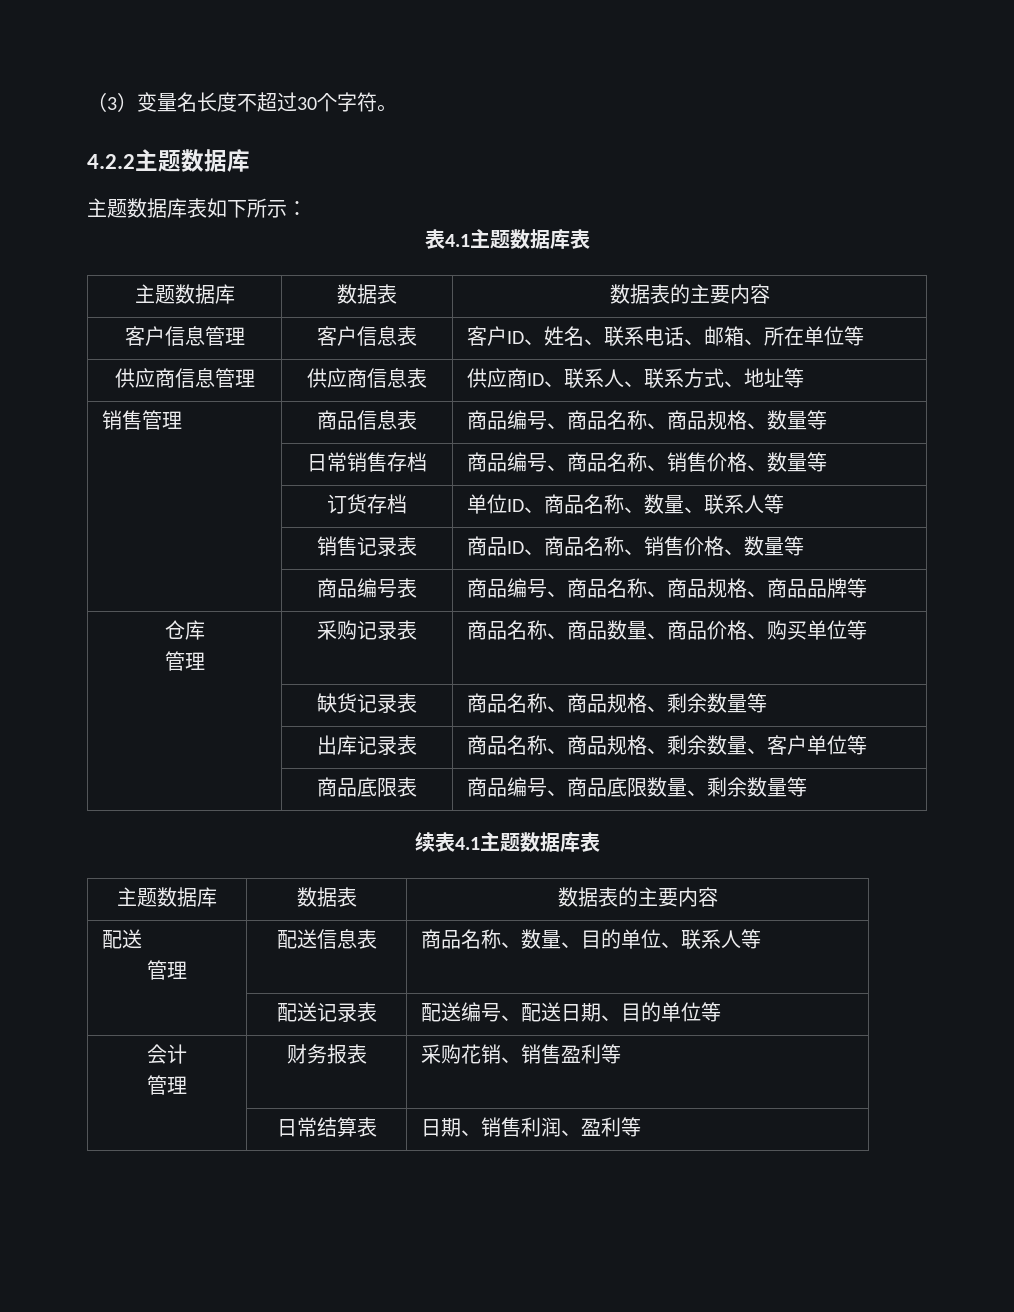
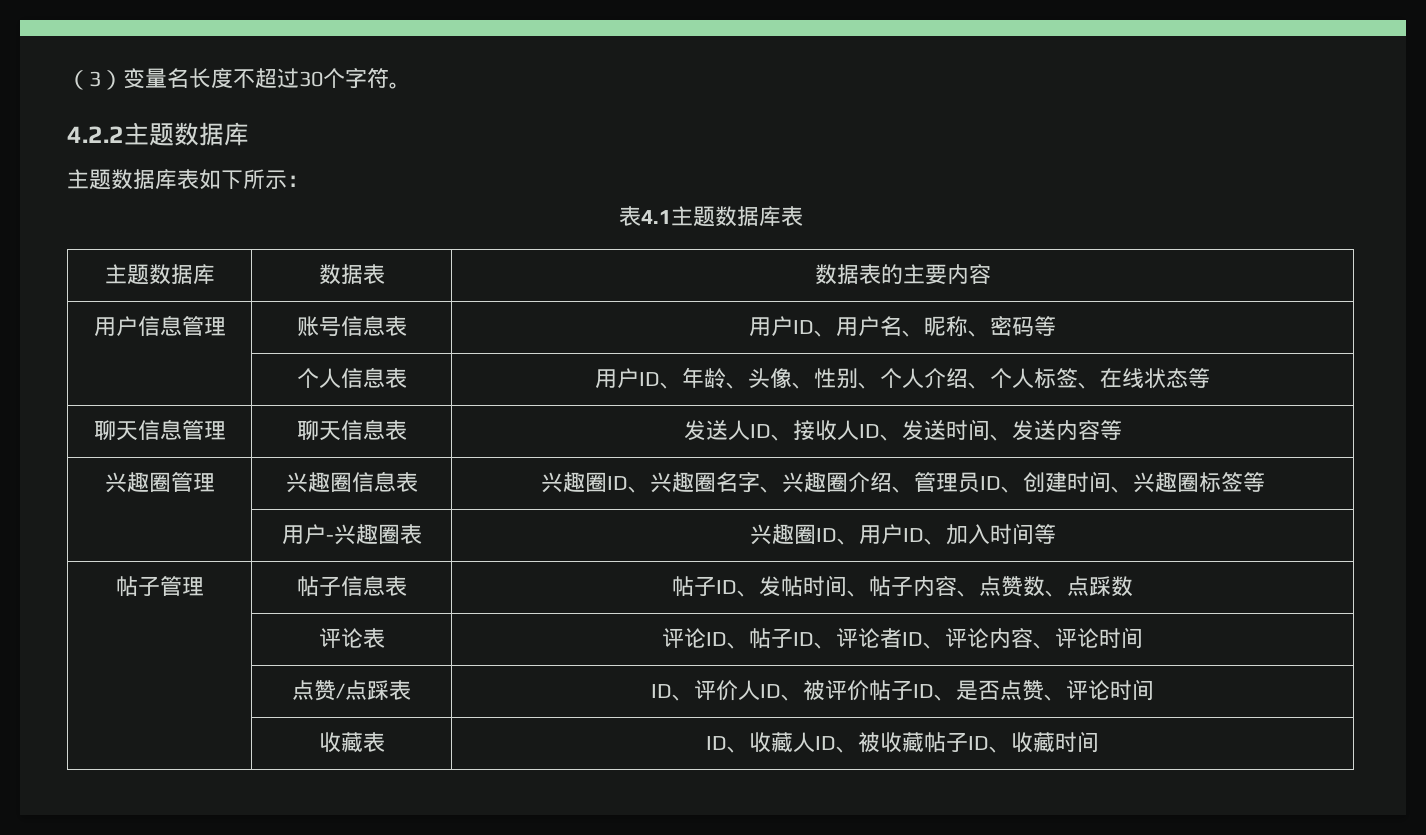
[124,326,145,346] 客 -> [93,317,116,336] 用
[317,326,417,346] [467,326,865,347] [114,368,255,388] [307,368,427,388] [467,368,805,389] [102,410,183,430] [317,410,417,430] [467,410,828,430] [307,452,427,472] [467,452,828,472] [327,494,407,514] [467,494,785,515] [317,536,417,556] [467,536,805,556] [317,578,417,598] [467,578,868,598] [164,620,205,640] [164,651,205,671] [317,620,417,640] [467,620,868,640] [317,693,417,713] [467,693,768,713] [317,735,417,755] [467,735,868,755] [317,777,417,797] [467,777,808,797] [414,832,600,852] [117,887,217,907] [296,887,357,907] [557,887,718,907] [102,929,143,949] [147,960,187,980] [276,929,377,949] [421,929,762,950] [276,1002,377,1022] [421,1002,722,1022] [147,1044,187,1064] [147,1075,187,1095] [286,1044,367,1064] [421,1044,622,1064] [276,1117,377,1137] [421,1117,642,1137] 客户信息表 | 客户ID、姓名、联系电话、邮箱、所在单位等 // 供应商信息管理 | 供应商信息表 | 供应商ID、联系人、联系方式、地址等 // 销售管理 | 商品信息表 | 商品编号、商品名称、商品规格、数量等 // | 日常销售存档 | 商品编号、商品名称、销售价格、数量等 // | 订货存档 | 单位ID、商品名称、数量、联系人等 // | 销售记录表 | 商品ID、商品名称、销售价格、数量等 // | 商品编号表 | 商品编号、商品名称、商品规格、商品品牌等 // 仓库 // 管理 | 采购记录表 | 商品名称、商品数量、商品价格、购买单位等 // | 缺货记录表 | 商品名称、商品规格、剩余数量等 // | 出库记录表 | 商品名称、商品规格、剩余数量、客户单位等 // | 商品底限表 | 商品编号、商品底限数量、剩余数量等 // 续表4.1主题数据库表 // 主题数据库 | 数据表 | 数据表的主要内容 // 配送 // 管理 | 配送信息表 | 商品名称、数量、目的单位、联系人等 // | 配送记录表 | 配送编号、配送日期、目的单位等 // 会计 // 管理 | 财务报表 | 采购花销、销售盈利等 // | 日常结算表 | 日期、销售利润、盈利等 -> [296,315,407,337] [749,316,1056,337] [296,367,407,388] [595,367,1210,389] [93,419,226,441] [296,419,407,441] [683,419,1122,441] [104,472,215,493] [285,471,418,493] [540,471,1265,493] [281,524,422,545] [749,523,1056,545] [115,576,204,596] [296,575,407,596] [672,575,1133,597] [318,628,385,648] [662,627,1143,649] [292,680,411,701] [651,679,1154,701] [318,732,385,753] [706,731,1099,753] 账号信息表 | 用户ID、用户名、昵称、密码等 // | 个人信息表 | 用户ID、年龄、头像、性别、个人介绍、个人标签、在线状态等 // 聊天信息管理 | 聊天信息表 | 发送人ID、接收人ID、发送时间、发送内容等 // 兴趣圈管理 | 兴趣圈信息表 | 兴趣圈ID、兴趣圈名字、兴趣圈介绍、管理员ID、创建时间、兴趣圈标签等 // | 用户-兴趣圈表 | 兴趣圈ID、用户ID、加入时间等 // 帖子管理 | 帖子信息表 | 帖子ID、发帖时间、帖子内容、点赞数、点踩数 // | 评论表 | 评论ID、帖子ID、评论者ID、评论内容、评论时间 // | 点赞/点踩表 | ID、评价人ID、被评价帖子ID、是否点赞、评论时间 // | 收藏表 | ID、收藏人ID、被收藏帖子ID、收藏时间

